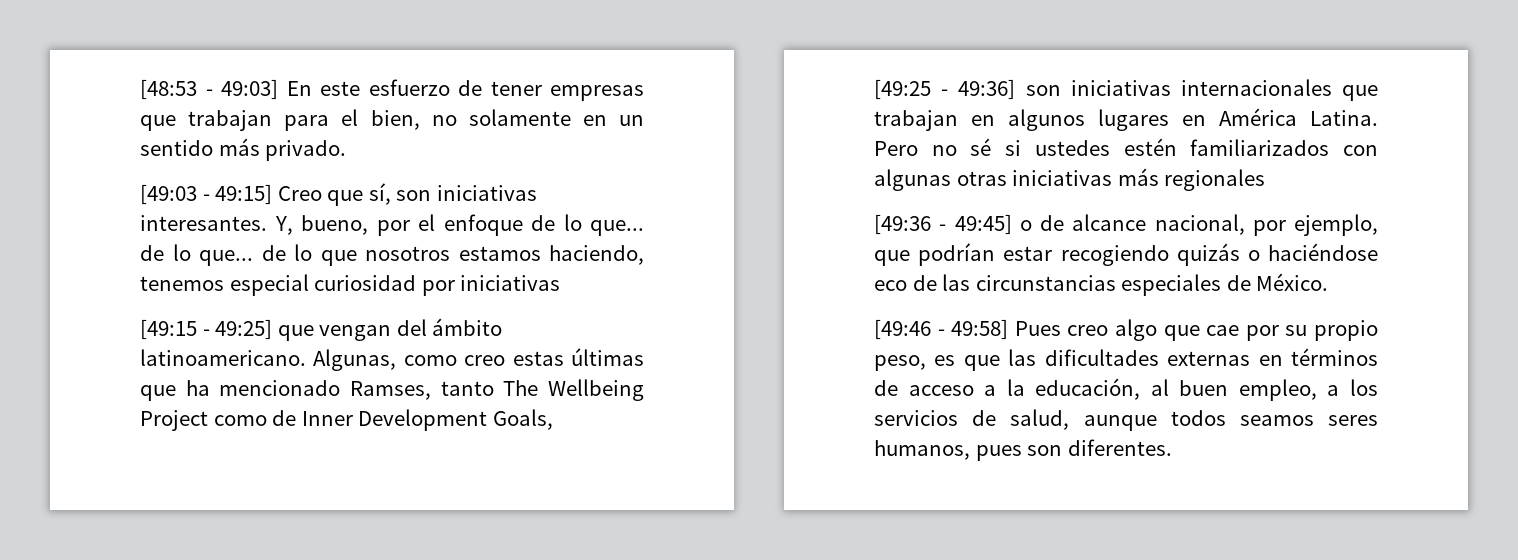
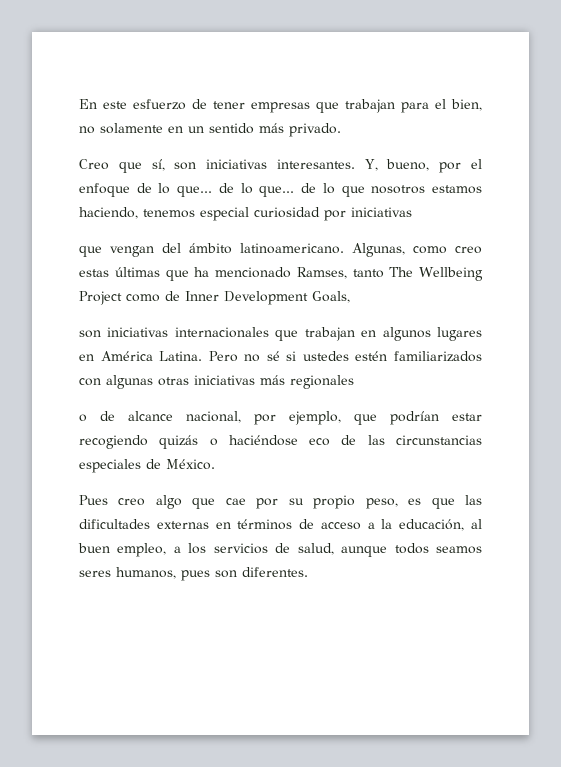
[140,79,278,100] [48:53 - 49:03] -> (79, 104) none
[140,184,273,205] [49:03 - 49:15] -> (341, 130) none
[140,319,273,340] [49:15 - 49:25] -> (412, 212) none
[874,79,1016,100] [49:25 - 49:36] -> (350, 297) none
[874,214,1012,235] [49:36 - 49:45] -> (354, 382) none
[874,319,1009,340] [49:46 - 49:58] -> (215, 464) none

